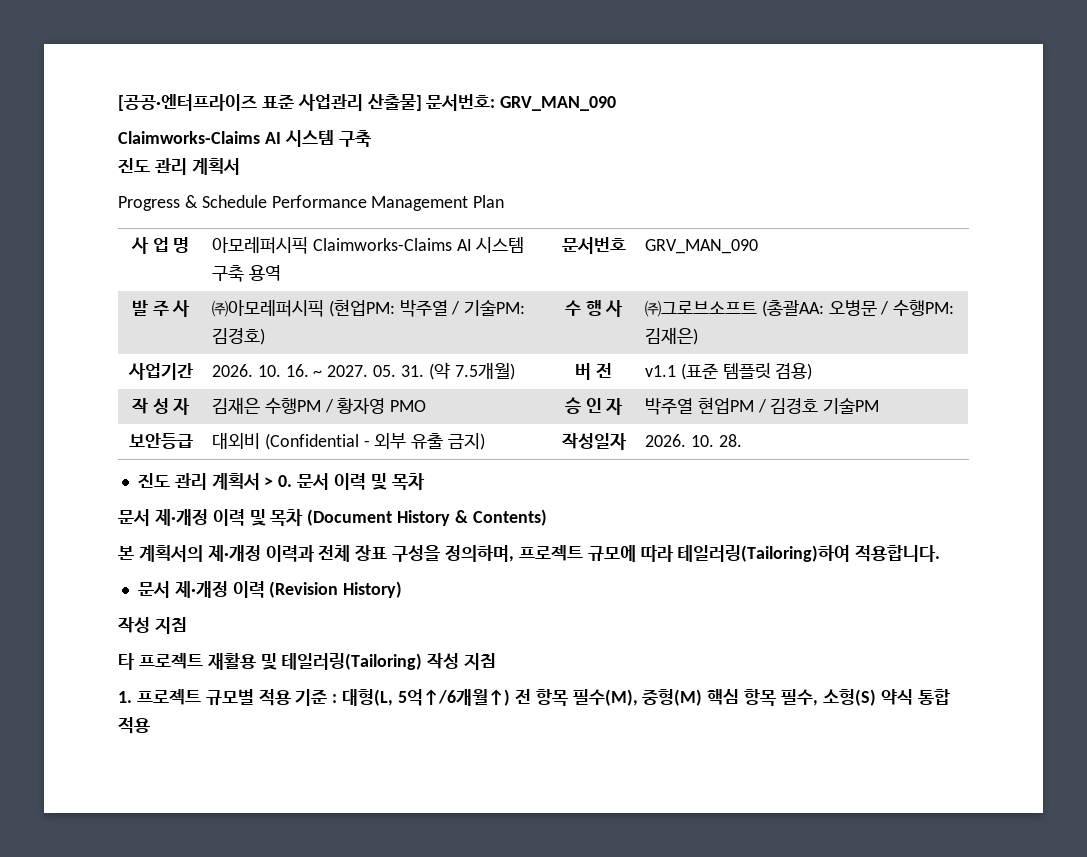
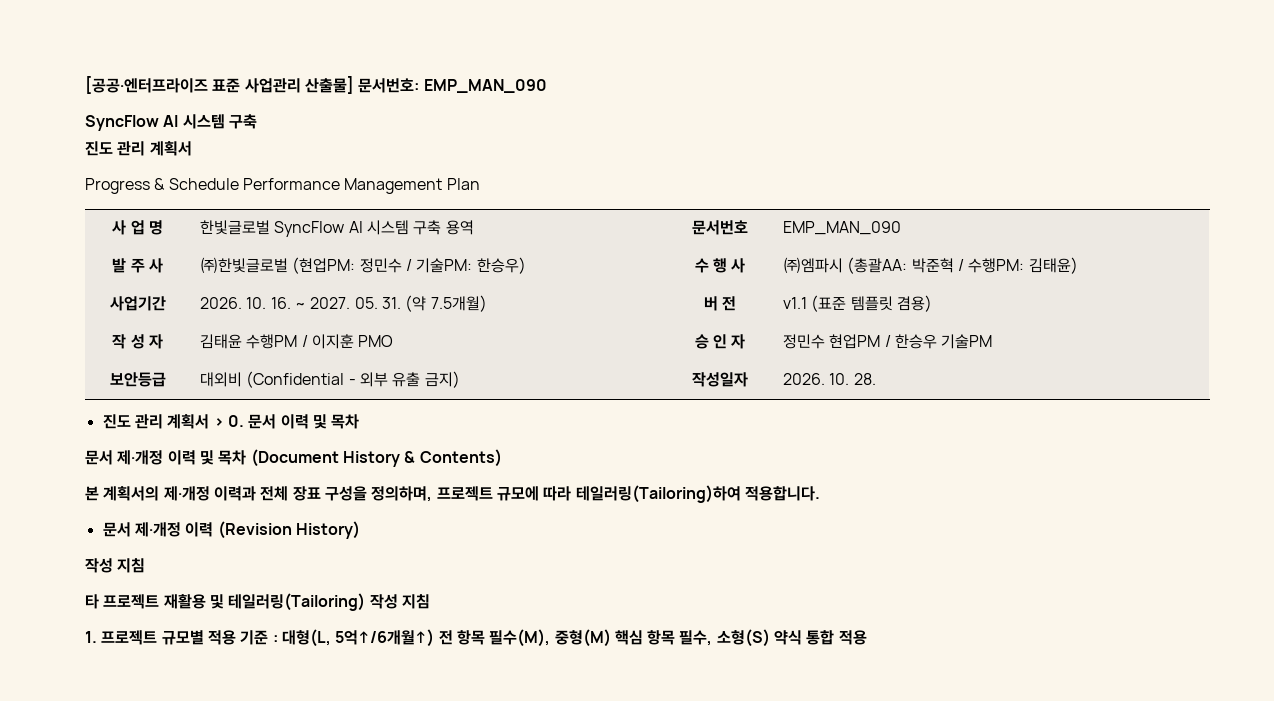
[500,96,617,111] [118,131,260,144] GRV_MAN_090 // Claimworks-Claims -> [423,79,547,93] [85,115,159,131] EMP_MAN_090 // SyncFlow
[211,237,452,254] 아모레퍼시픽 Claimworks-Claims -> [200,220,345,237] 한빛글로벌 SyncFlow
[644,239,758,254] GRV_MAN_090 -> [783,221,902,235] EMP_MAN_090
[227,299,448,317] 아모레퍼시픽 (현업PM: 박주열 -> [218,257,402,274] 한빛글로벌 (현업PM: 정민수
[211,328,265,345] 김경호) -> [476,257,526,274] 한승우)
[660,300,877,317] 그로브소프트 (총괄AA: 오병문 -> [801,257,954,274] 엠파시 (총괄AA: 박준혁
[644,327,698,345] 김재은) -> [1028,257,1078,274] 김태윤)
[211,397,260,414] 김재은 -> [200,334,243,349] 김태윤
[337,398,386,414] 황자영 -> [312,334,355,349] 이지훈
[644,398,693,415] 박주열 -> [783,334,826,349] 정민수
[770,398,819,414] 김경호 -> [895,334,938,349] 한승우

